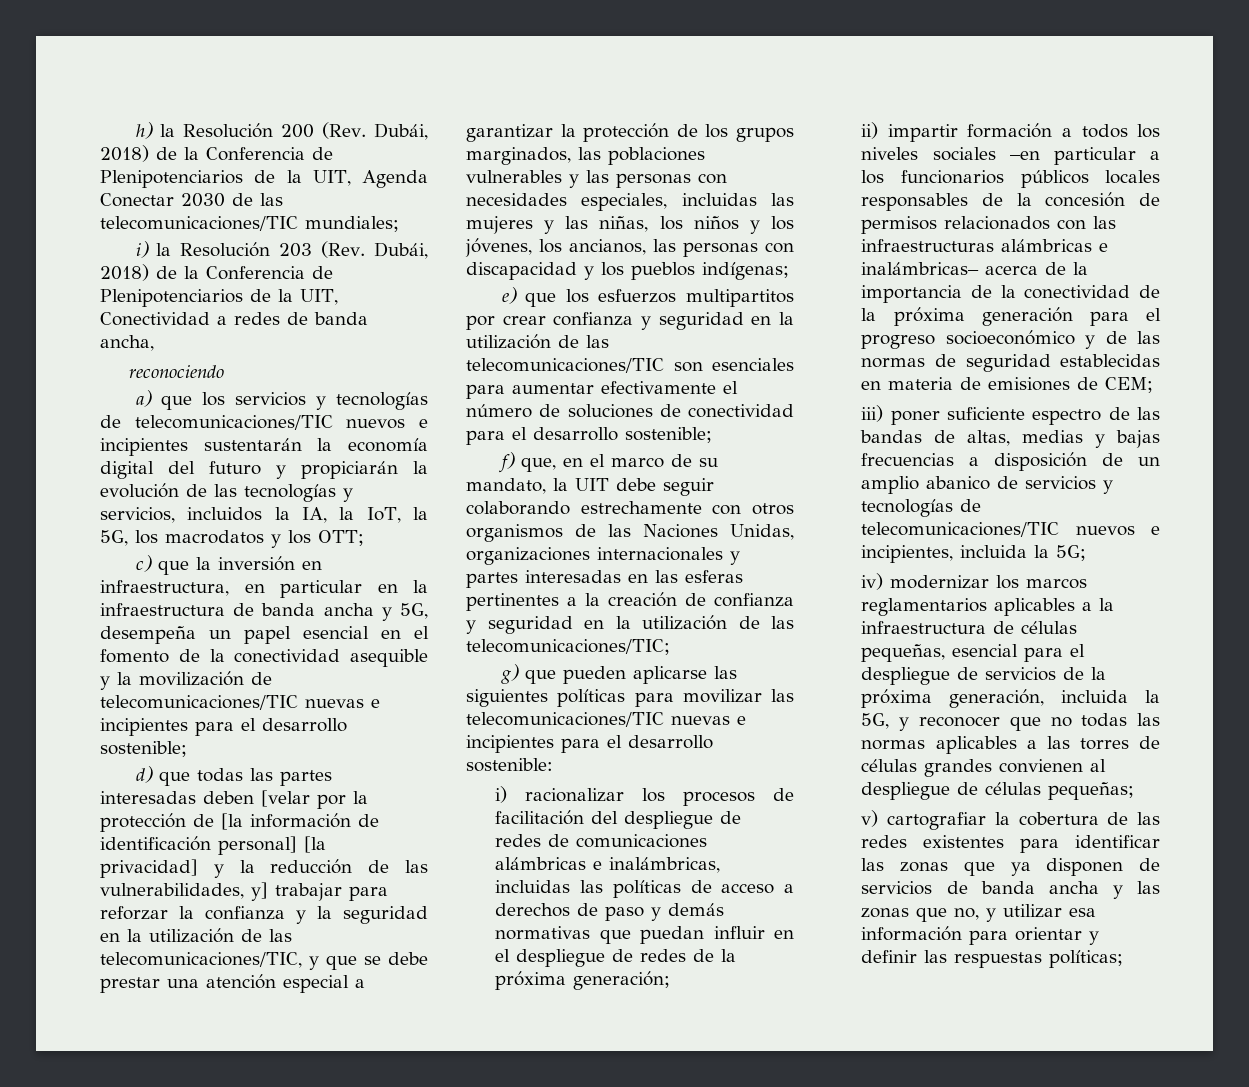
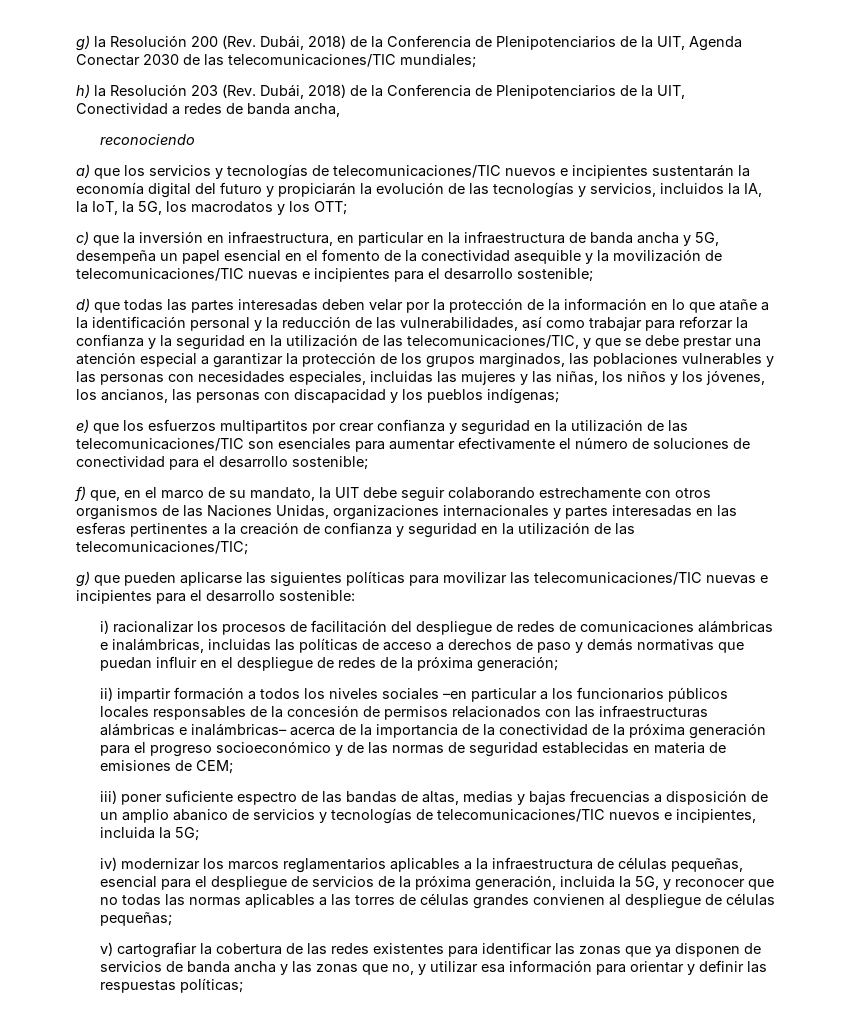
[135,122,153,139] h) -> [76,35,90,51] g)
[135,241,149,258] i) -> [76,84,90,98] h)
[261,790,310,807] [velar -> [369,299,403,311] velar
[221,813,379,830] [100,836,326,855] [100,859,198,878] [la información de identificación personal] [la privacidad] -> [548,298,769,313] [76,316,250,331] la información en lo que atañe a la identificación personal
[251,882,268,901] y] -> [522,316,585,329] así como

